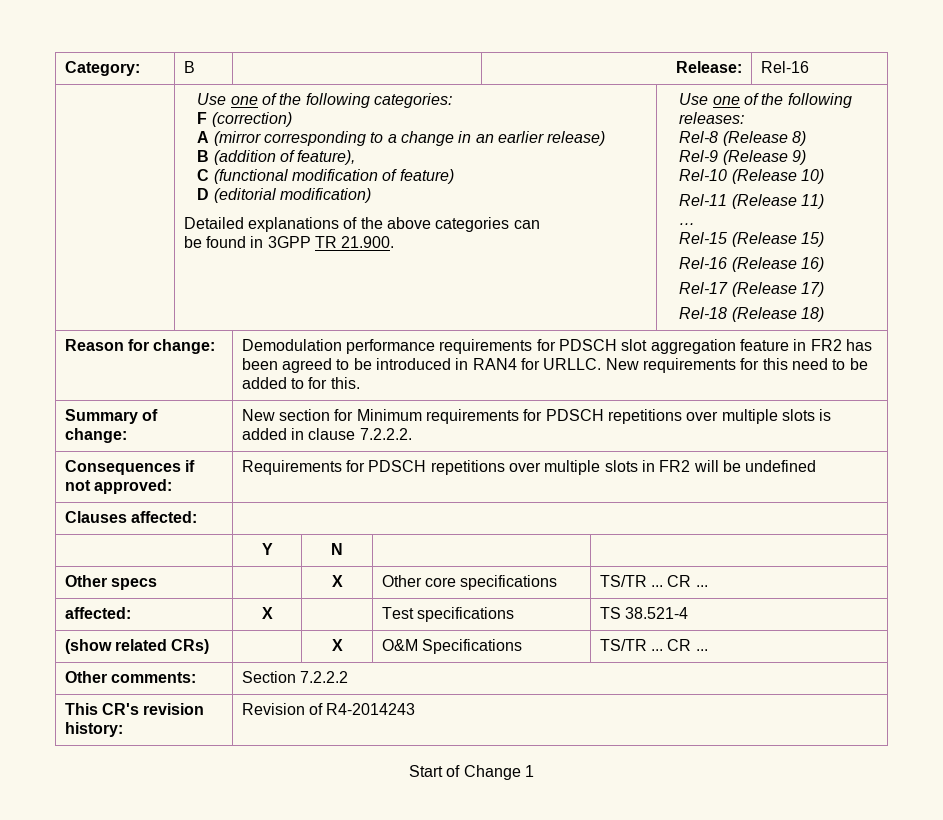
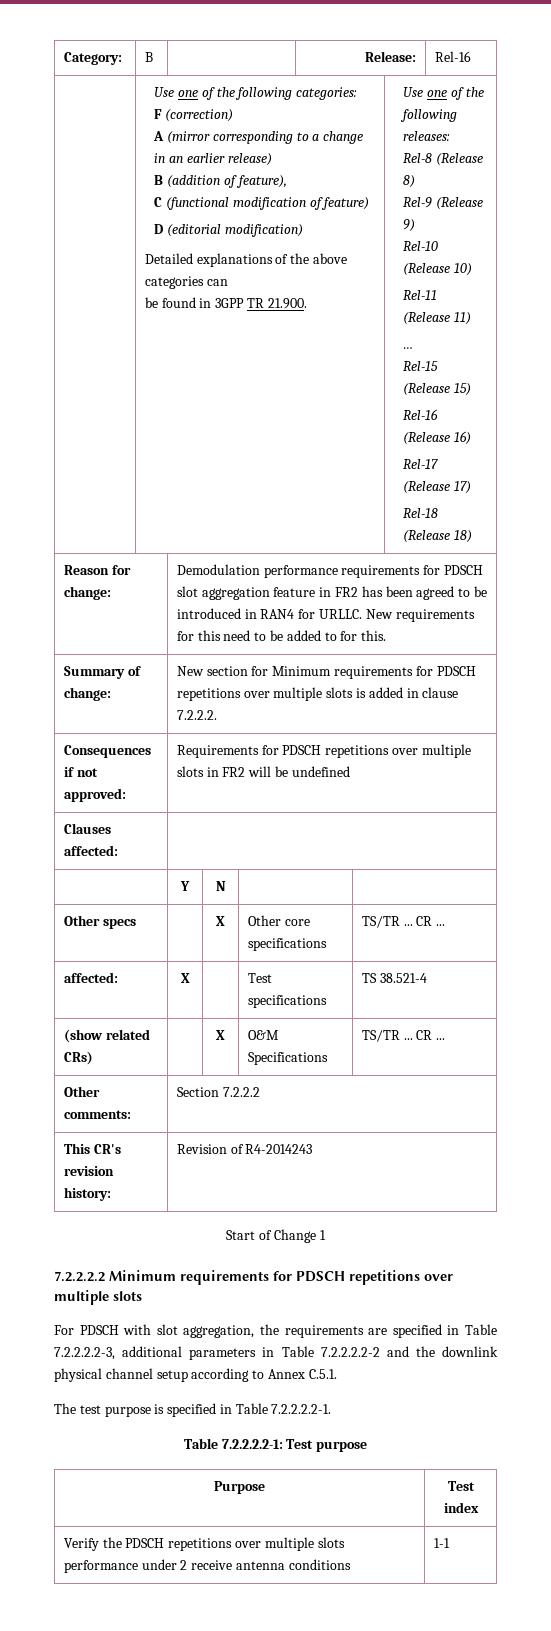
(534, 771) none -> [54,1270,453,1285] [54,1290,142,1305] [54,1324,498,1338] [54,1346,498,1360] [54,1368,337,1382] [54,1403,332,1417] [183,1438,368,1452] [214,1481,265,1494] [447,1481,475,1491] [443,1502,479,1513] [63,1537,345,1551] [63,1559,351,1573] [433,1538,450,1548] // 7.2.2.2.2 Minimum requirements for PDSCH repetitions over multiple slots // For PDSCH with slot aggregation, the requirements are specified in Table 7.2.2.2.2-3, additional parameters in Table 7.2.2.2.2-2 and the downlink physical channel setup according to Annex C.5.1. // The test purpose is specified in Table 7.2.2.2.2-1. // Table 7.2.2.2.2-1: Test purpose // Purpose | Test index // Verify the PDSCH repetitions over multiple slots performance under 2 receive antenna conditions | 1-1

